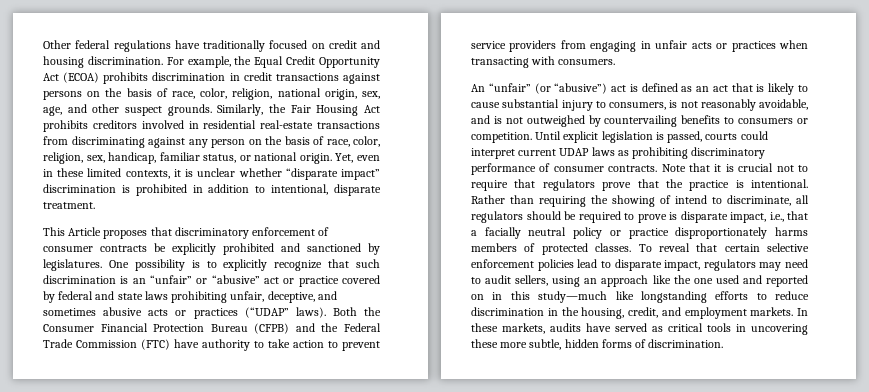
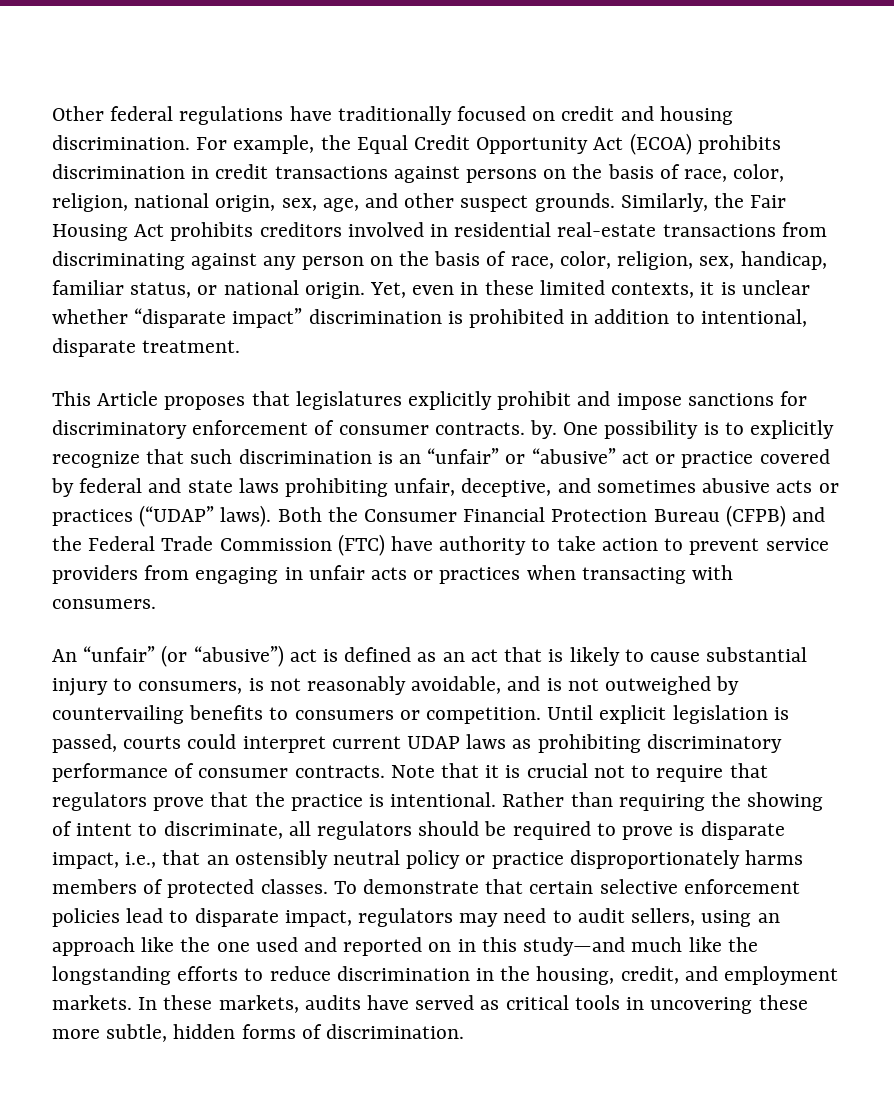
[174,227,330,239] [43,243,380,255] [43,259,102,271] discriminatory enforcement of consumer contracts be explicitly prohibited and sanctioned by legislatures. -> [295,391,808,410] [52,420,558,439] legislatures explicitly prohibit and impose sanctions for discriminatory enforcement of consumer contracts. by.
[675,195,707,204] intend -> [76,823,133,836] intent
[471,227,521,239] a facially -> [206,850,328,869] an ostensibly
[658,243,690,252] reveal -> [363,879,480,894] demonstrate
[538,291,634,303] study—much like -> [523,937,758,956] study—and much like the

